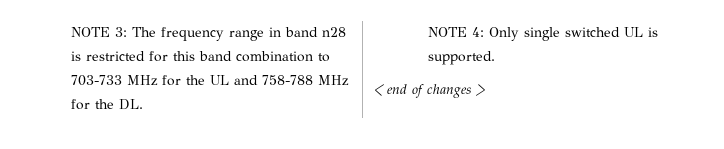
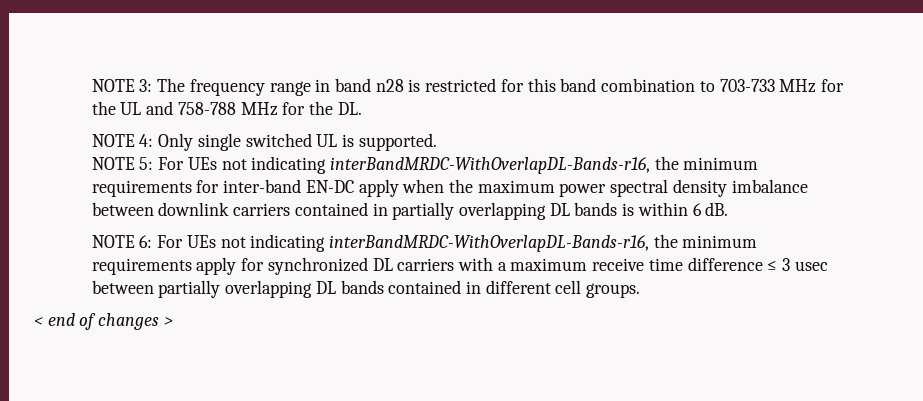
(496, 58) none -> [91,156,759,174] [91,179,808,197] [91,202,729,220] [91,234,758,252] [91,257,828,275] [91,280,641,298] // NOTE 5: For UEs not indicating interBandMRDC-WithOverlapDL-Bands-r16, the minimum requirements for inter-band EN-DC apply when the maximum power spectral density imbalance between downlink carriers contained in partially overlapping DL bands is within 6 dB. // NOTE 6: For UEs not indicating interBandMRDC-WithOverlapDL-Bands-r16, the minimum requirements apply for synchronized DL carriers with a maximum receive time difference ≤ 3 usec between partially overlapping DL bands contained in different cell groups.

